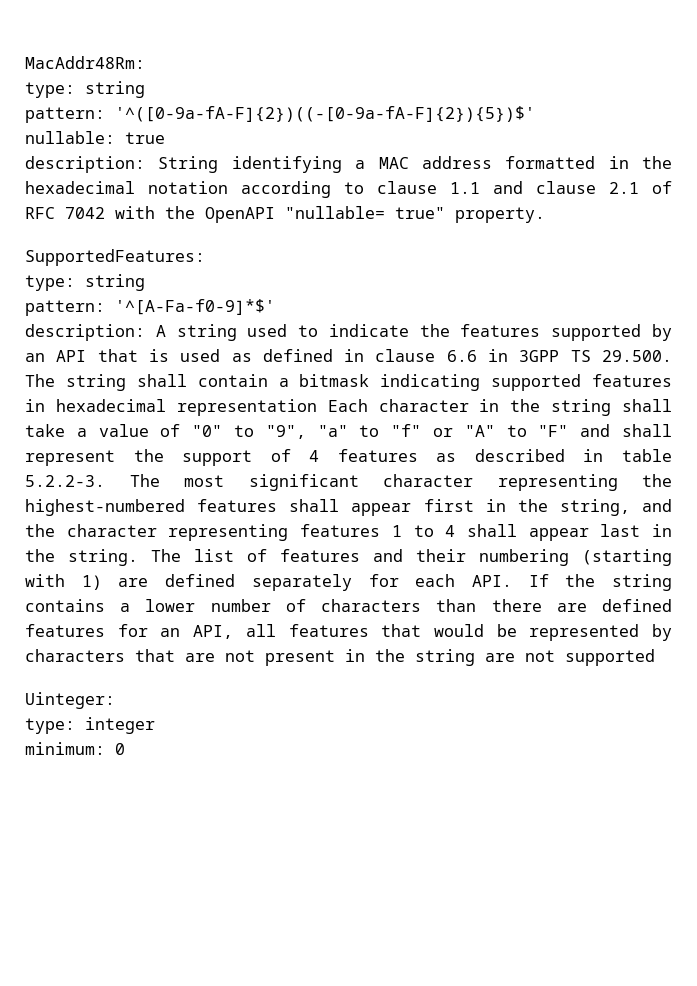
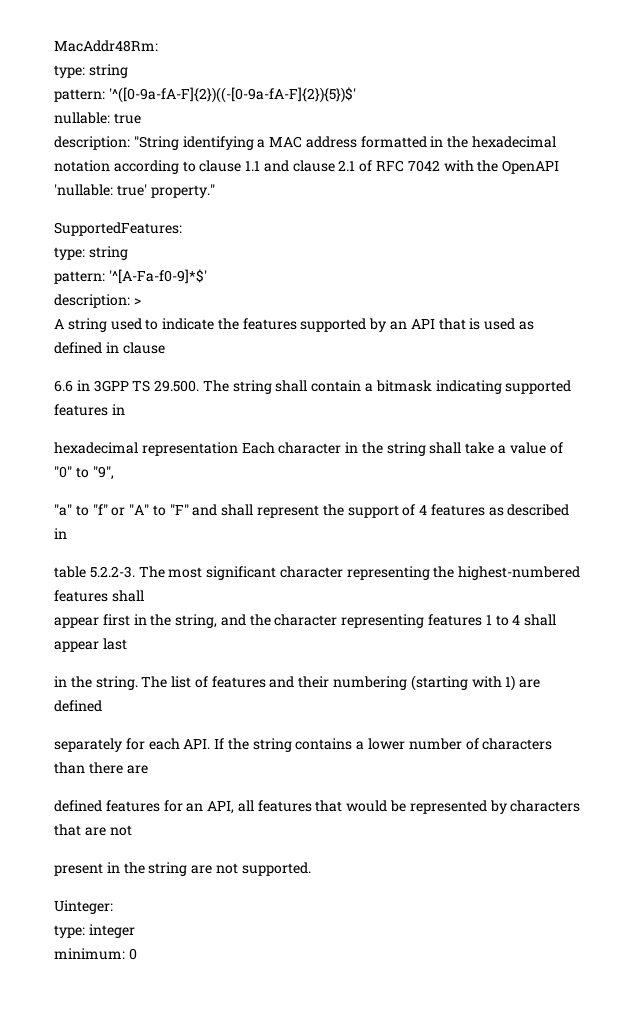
[158,156,219,173] String -> [133,136,179,150] "String
[285,206,545,223] "nullable= true" property. -> [54,184,215,198] 'nullable: true' property."
(145, 332) none -> [133,298,141,305] > //
(436, 355) none -> (165, 348) //
(45, 405) none -> (125, 409) //
(306, 432) none -> (114, 473) //
(604, 455) none -> (67, 533) //
(340, 505) none -> (144, 596) //
(641, 530) none -> (127, 644) //
(236, 580) none -> (102, 706) //
(587, 607) none -> (148, 769) //
(255, 656) none -> (132, 830) //
[565,649,655,666] supported -> [241,862,311,876] supported.

